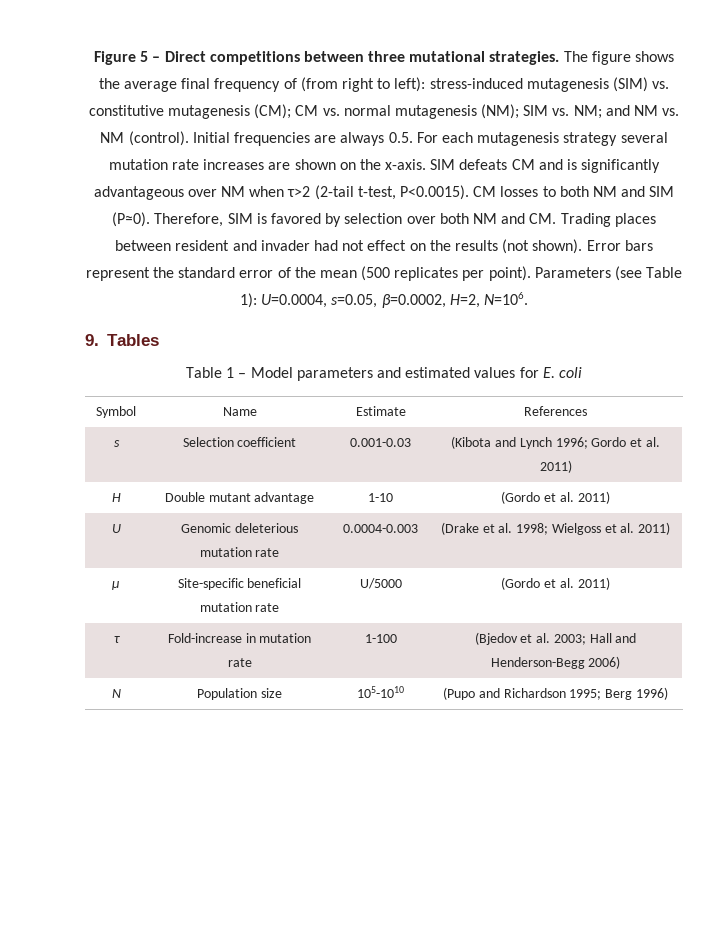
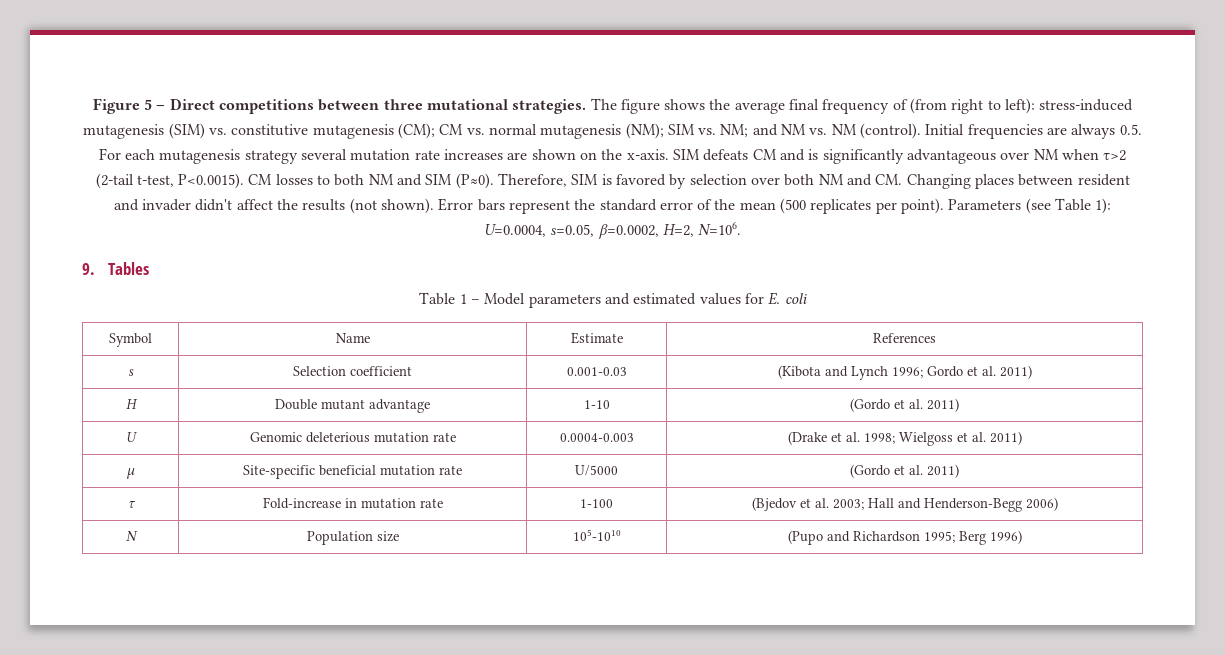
[560,213,611,227] Trading -> [906,174,971,189] Changing
[314,240,426,251] had not effect on -> [195,199,273,211] didn't affect

